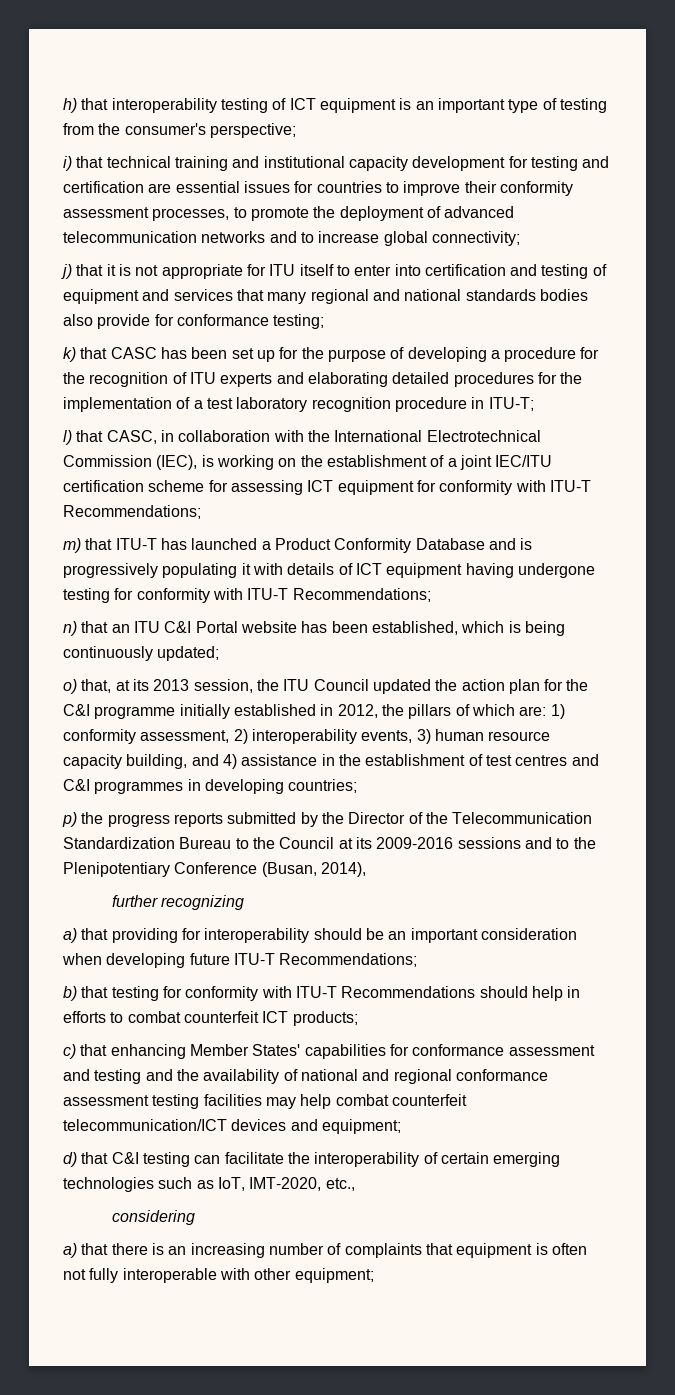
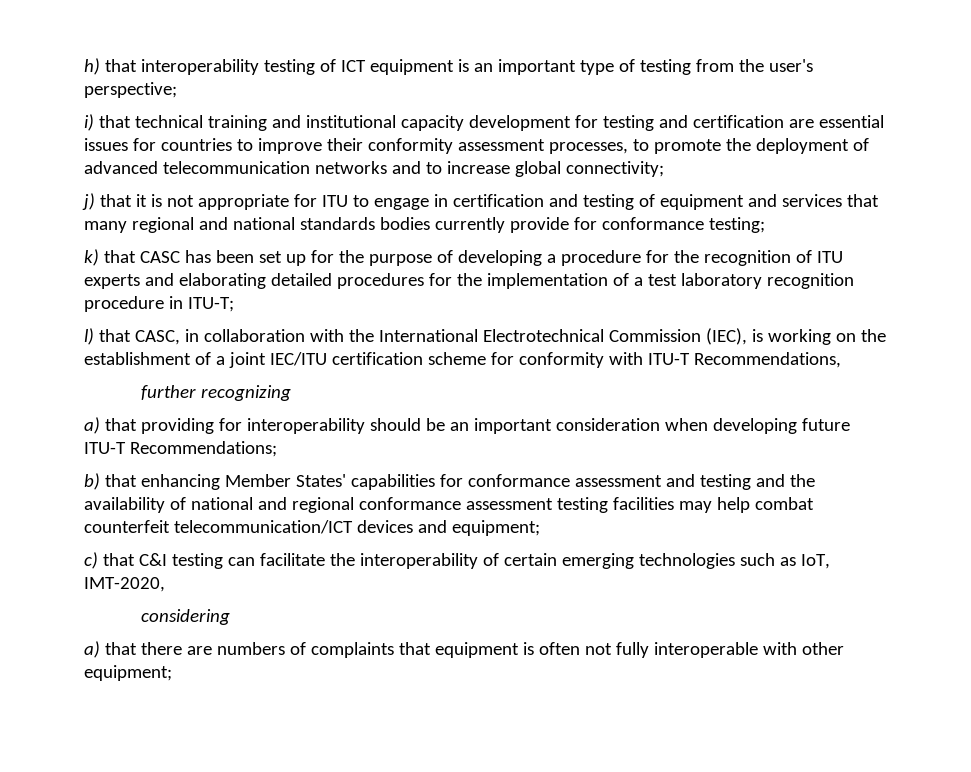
[124,123,206,135] consumer's -> [768,59,813,72] user's
[299,264,421,276] itself to enter into -> [352,194,448,210] to engage in
[63,314,93,326] also -> [434,217,505,233] currently
[230,480,591,495] [63,505,201,519] [63,538,533,553] [63,563,595,578] [63,588,431,603] [63,621,565,636] [63,646,220,661] [63,679,589,694] [63,704,565,719] [63,729,551,744] [63,754,599,769] [63,779,358,794] [62,812,593,827] [63,837,596,849] [63,862,366,877] assessing ICT equipment for conformity with ITU-T Recommendations; // m) that ITU-T has launched a Product Conformity Database and is progressively populating it with details of ICT equipment having undergone testing for conformity with ITU-T Recommendations; // n) that an ITU C&I Portal website has been established, which is being continuously updated; // o) that, at its 2013 session, the ITU Council updated the action plan for the C&I programme initially established in 2012, the pillars of which are: 1) conformity assessment, 2) interoperability events, 3) human resource capacity building, and 4) assistance in the establishment of test centres and C&I programmes in developing countries; // p) the progress reports submitted by the Director of the Telecommunication Standardization Bureau to the Council at its 2009-2016 sessions and to the Plenipotentiary Conference (Busan, 2014), -> [518,352,841,368] conformity with ITU-T Recommendations,
[111,986,581,1001] [63,1011,358,1026] [63,1044,108,1059] testing for conformity with ITU-T Recommendations should help in efforts to combat counterfeit ICT products; // c) that -> (137, 480) none
[63,1152,77,1167] d) -> [84,552,98,569] c)
[325,1178,355,1191] etc., -> (165, 584) none
[151,1243,324,1258] is an increasing number -> [186,642,285,655] are numbers

